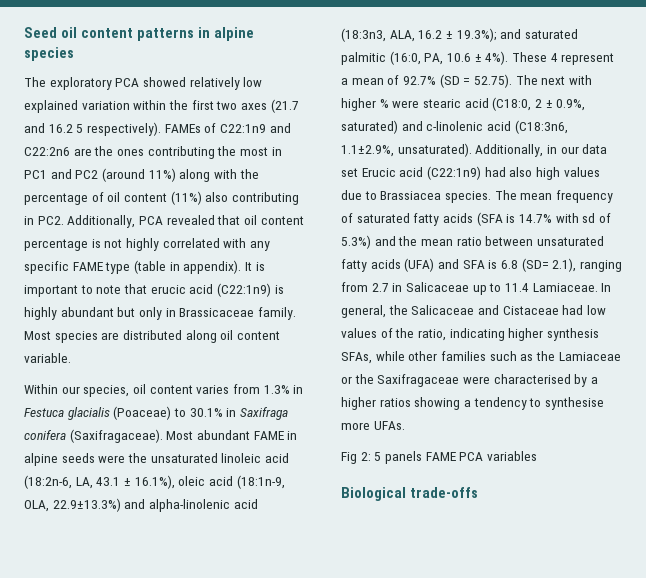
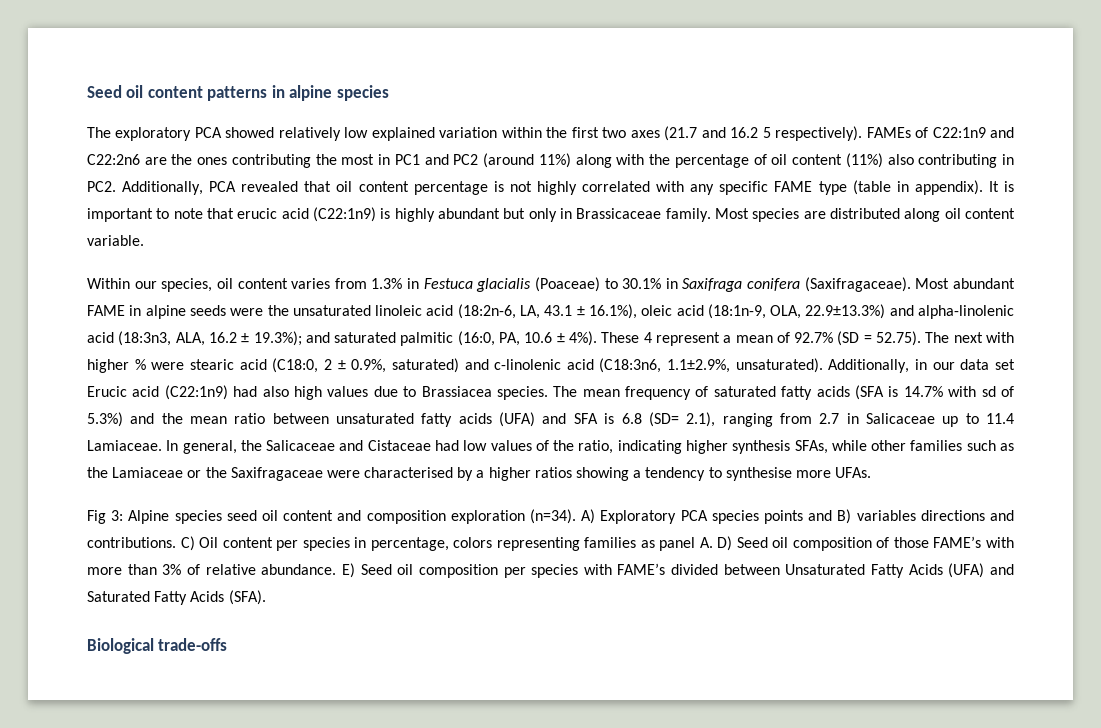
[360,451,537,464] 2: 5 panels FAME PCA variables -> [111,509,1015,524] [87,536,1014,551] [87,563,1014,578] [87,590,266,605] 3: Alpine species seed oil content and composition exploration (n=34). A) Exploratory PCA species points and B) variables directions and contributions. C) Oil content per species in percentage, colors representing families as panel A. D) Seed oil composition of those FAME’s with more than 3% of relative abundance. E) Seed oil composition per species with FAME’s divided between Unsaturated Fatty Acids (UFA) and Saturated Fatty Acids (SFA).

